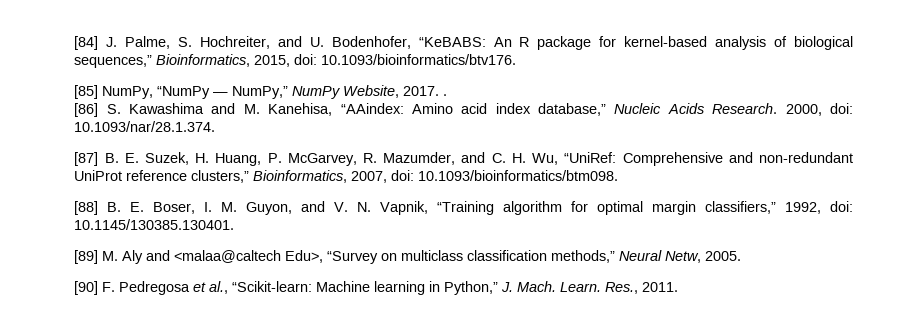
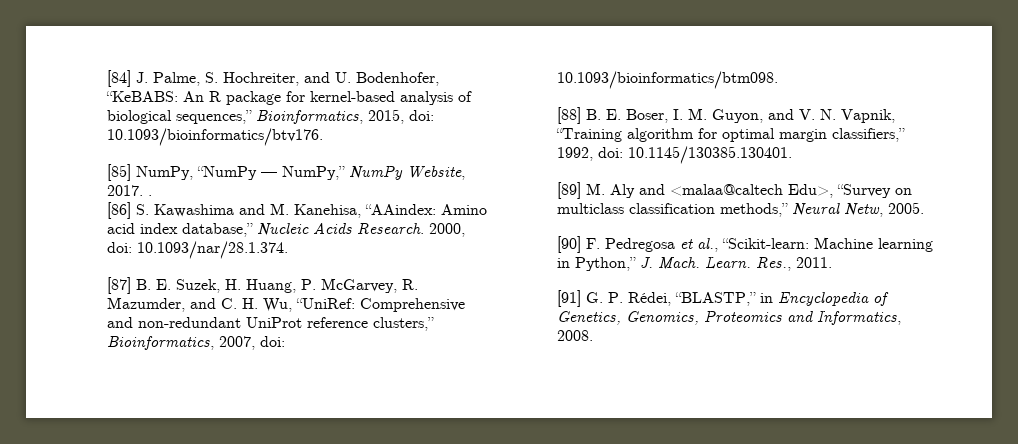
(679, 287) none -> [557,290,890,307] [557,310,902,325] [557,330,594,341] // [91] G. P. Rédei, “BLASTP,” in Encyclopedia of Genetics, Genomics, Proteomics and Informatics, 2008.

